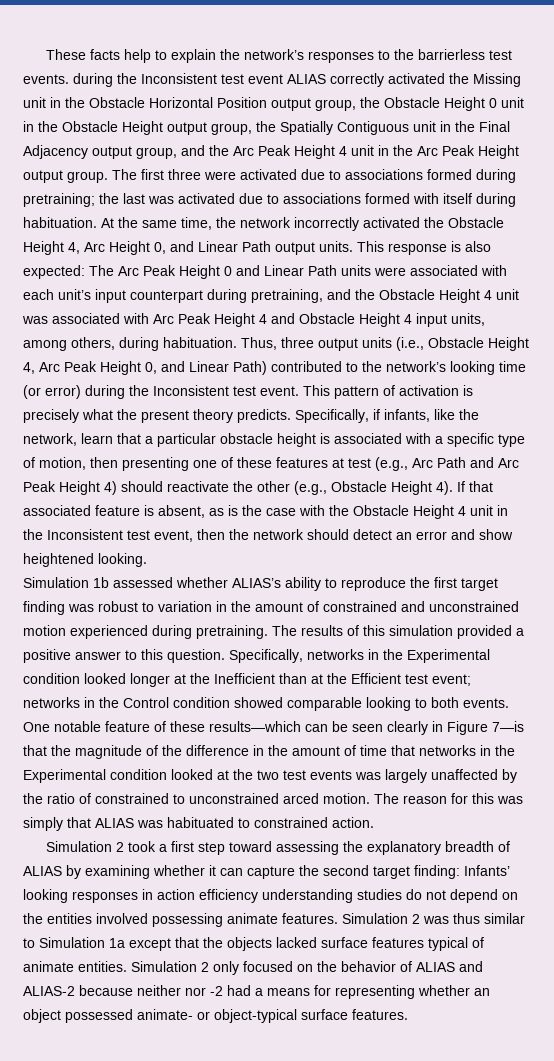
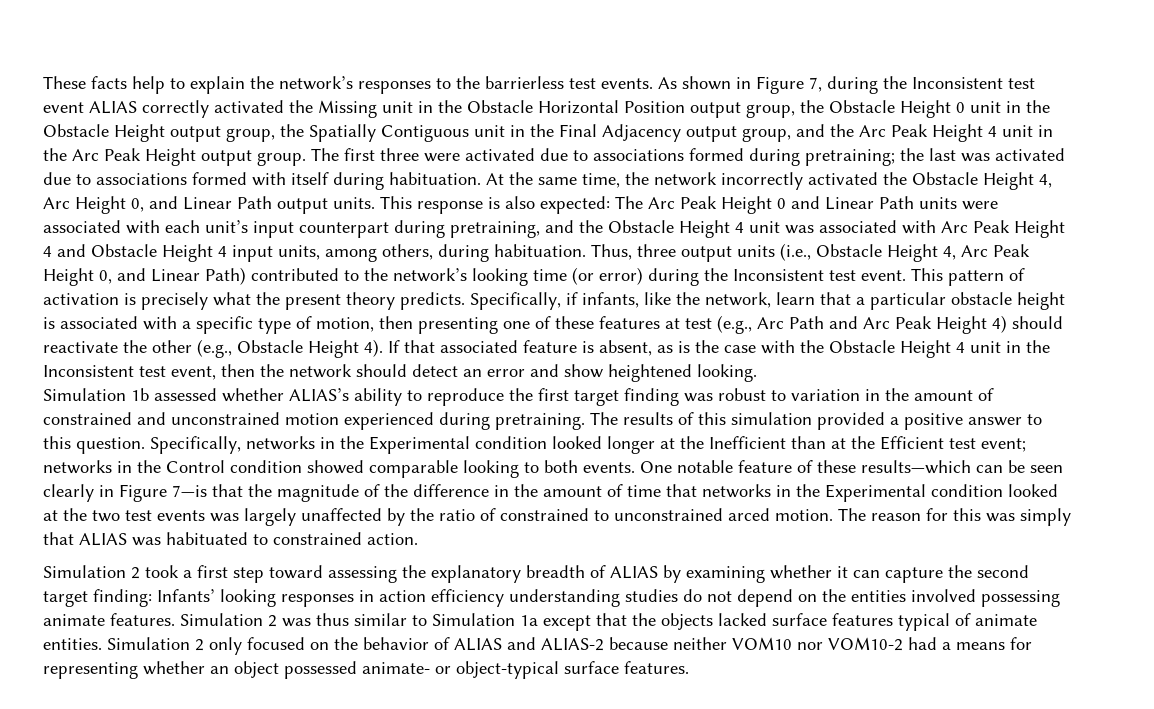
(69, 79) none -> [658,76,822,94] As shown in Figure 7,
[185,986,223,996] nor -2 -> [732,637,903,651] VOM10 nor VOM10-2

